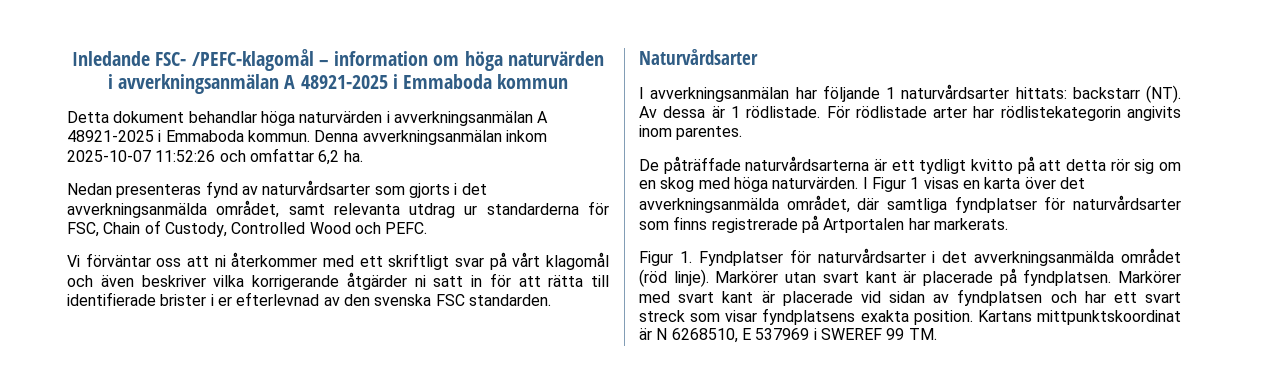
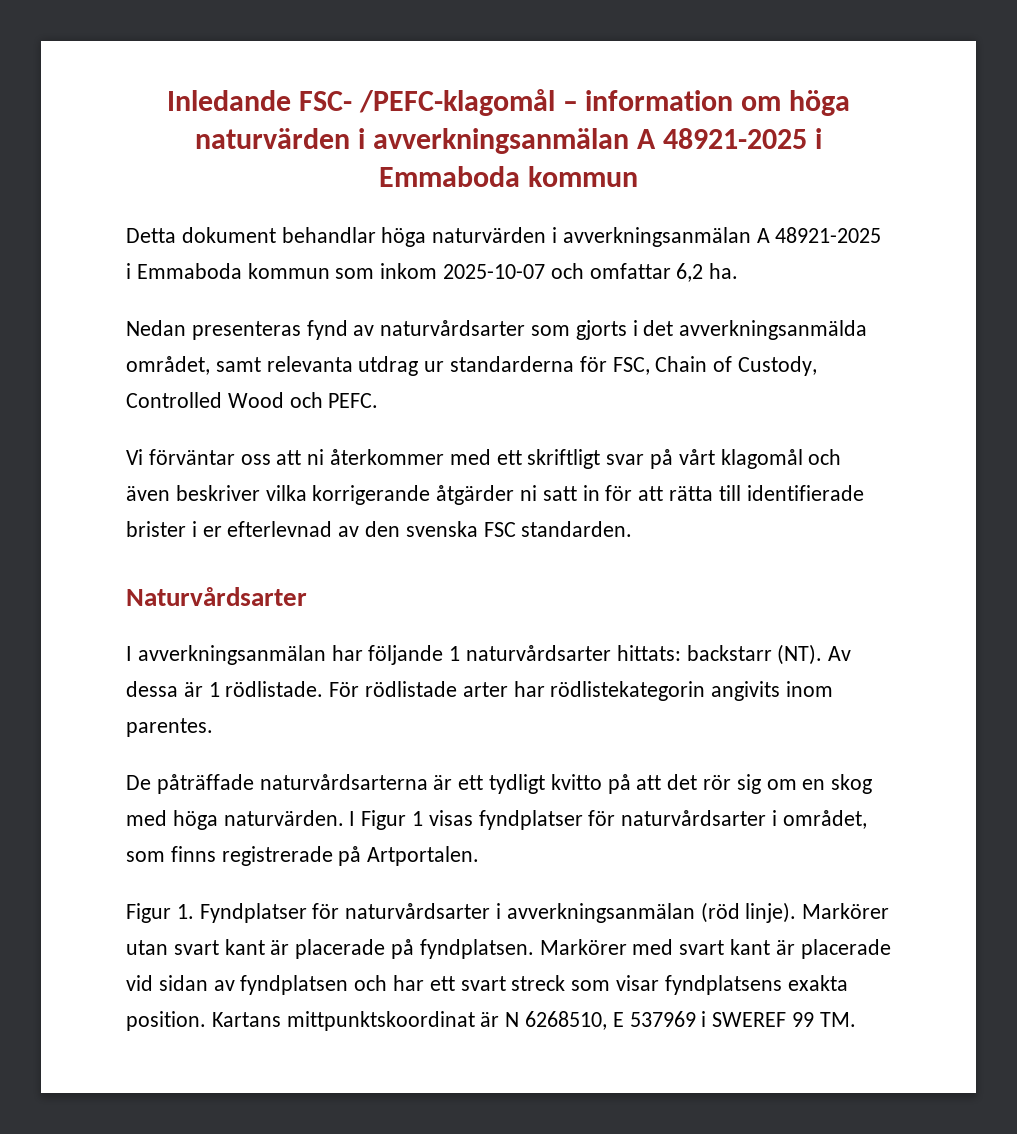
[247,130,502,145] kommun. Denna avverkningsanmälan -> [247,263,375,279] kommun som
[155,150,216,162] 11:52:26 -> (546, 271) none
[1066,159,1106,171] detta -> [667,774,698,790] det
[962,177,1085,189] [639,195,947,213] en karta över det avverkningsanmälda området, där samtliga -> (473, 818) none
(1181, 202) none -> [772,810,867,829] i området,
[823,218,1008,233] Artportalen har markerats. -> [367,846,480,866] Artportalen.
[942,248,1181,266] det avverkningsanmälda området -> [506,903,695,923] avverkningsanmälan

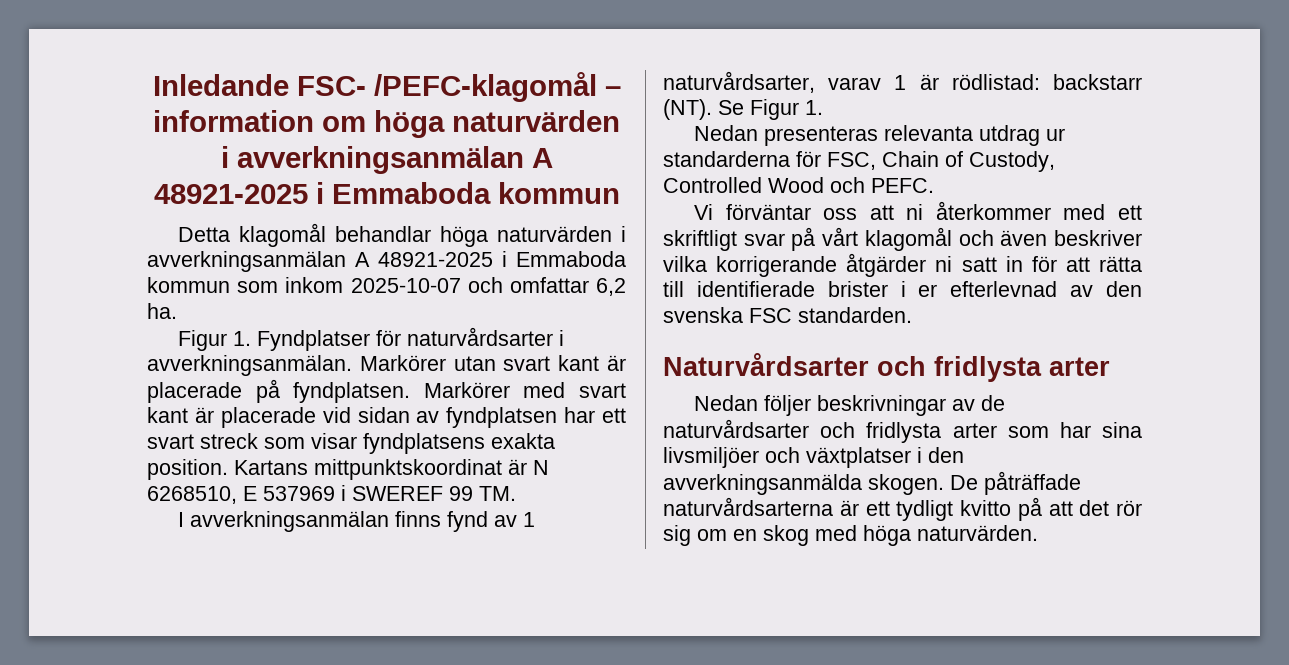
[181,227,276,243] dokument -> [239,223,327,247] klagomål
[126,320,868,340] [126,356,261,375] Nedan presenteras fynd av naturvårdsarter som gjorts i det avverkningsanmälda området, samt -> [178,327,565,351] [147,355,626,376] [147,379,626,403] [147,407,626,428] [147,433,555,454] [147,459,549,480] [147,485,516,504] [178,511,536,532] [663,71,1142,93] [663,99,823,120] [694,125,879,146] Figur 1. Fyndplatser för naturvårdsarter i avverkningsanmälan. Markörer utan svart kant är placerade på fyndplatsen. Markörer med svart kant är placerade vid sidan av fyndplatsen har ett svart streck som visar fyndplatsens exakta position. Kartans mittpunktskoordinat är N 6268510, E 537969 i SWEREF 99 TM. // I avverkningsanmälan finns fynd av 1 naturvårdsarter, varav 1 är rödlistad: backstarr (NT). Se Figur 1. // Nedan presenteras
[126,644,852,665] [126,681,834,701] [126,718,213,737] // I avverkningsanmälan har följande 1 naturvårdsarter hittats: backstarr (NT). Av dessa är 1 rödlistade. För rödlistade arter har rödlistekategorin angivits inom parentes. // -> [877,356,1110,382] [694,395,1006,416] [663,419,1142,443] [663,447,964,468] [663,474,944,495] och fridlysta arter // Nedan följer beskrivningar av de naturvårdsarter och fridlysta arter som har sina livsmiljöer och växtplatser i den avverkningsanmälda skogen.
[349,810,867,830] [126,846,480,866] [126,902,890,923] [126,939,891,959] [126,975,848,995] [126,1011,856,1031] I Figur 1 visas fyndplatser för naturvårdsarter i området, som finns registrerade på Artportalen. // Figur 1. Fyndplatser för naturvårdsarter i avverkningsanmälan (röd linje). Markörer utan svart kant är placerade på fyndplatsen. Markörer med svart kant är placerade vid sidan av fyndplatsen och har ett svart streck som visar fyndplatsens exakta position. Kartans mittpunktskoordinat är N 6268510, E 537969 i SWEREF 99 TM. -> (1038, 533) none

